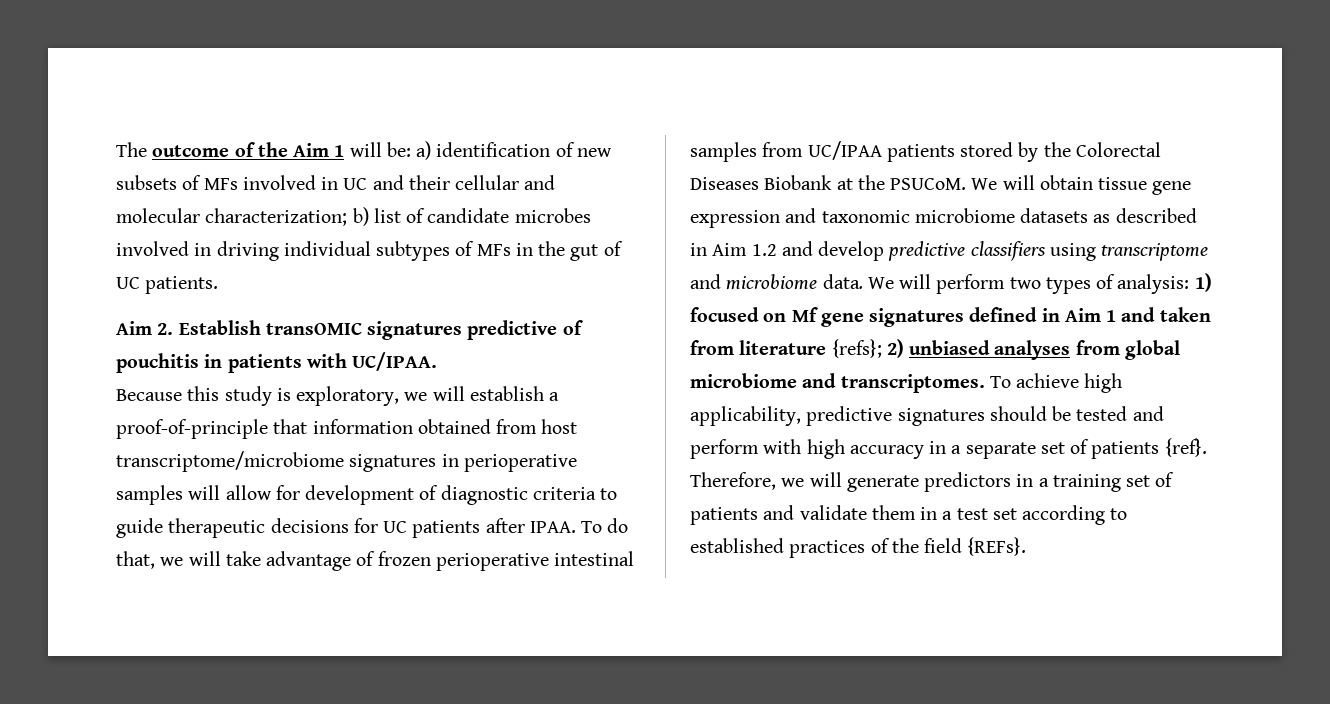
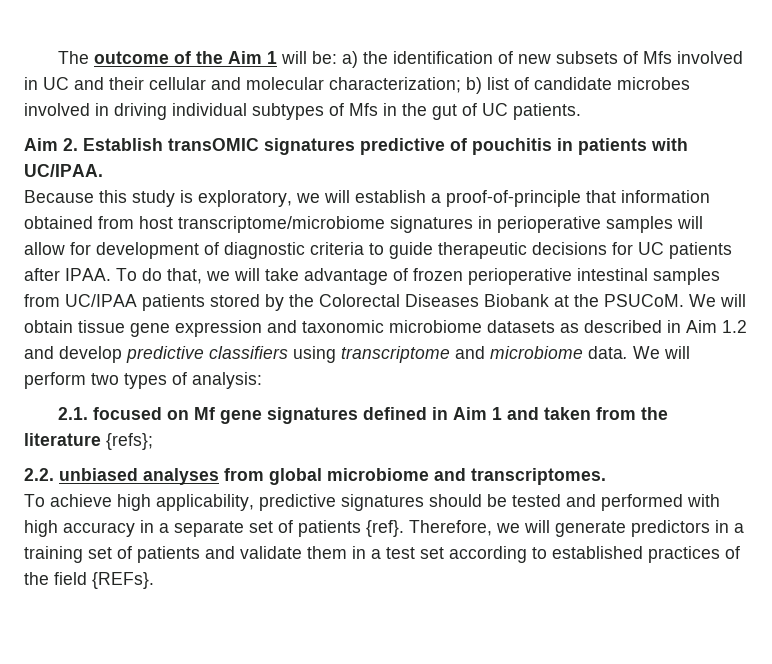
(432, 150) none -> [363,51,389,64] the
[203,178,238,190] MFs -> [643,51,673,64] Mfs
[476,244,511,256] MFs -> [349,103,378,116] Mfs
[1194,273,1212,292] 1) -> [58,407,89,420] // 2.1.
(734, 347) none -> [641,407,669,420] the
[886,339,904,358] 2) -> [24,468,54,481] // 2.2.
(985, 383) none -> (606, 476) //
[690,439,759,459] perform -> [601,494,683,511] performed

